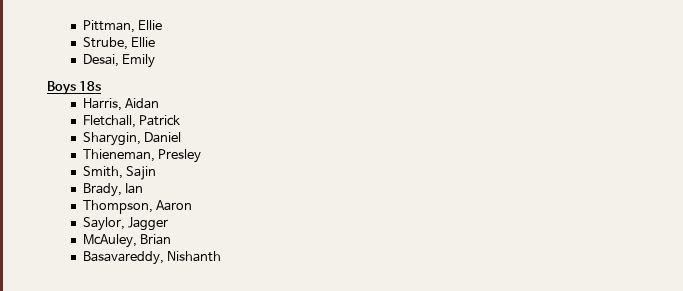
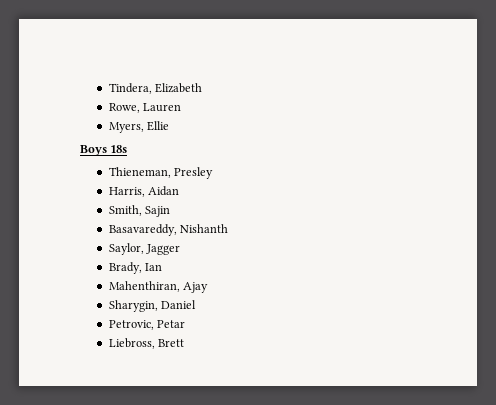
[82,20,162,33] [82,37,155,50] [82,54,155,68] Pittman, Ellie // Strube, Ellie // Desai, Emily -> [108,83,203,94] [108,103,182,113] [108,121,170,133] Tindera, Elizabeth // Rowe, Lauren // Myers, Ellie
(102, 86) none -> [108,167,214,179] // Thieneman, Presley
[82,115,180,128] [82,132,181,146] [82,149,201,163] [82,166,156,180] [82,183,143,197] [82,200,192,214] [82,217,168,231] [82,234,171,248] [82,251,221,265] Fletchall, Patrick // Sharygin, Daniel // Thieneman, Presley // Smith, Sajin // Brady, Ian // Thompson, Aaron // Saylor, Jagger // McAuley, Brian // Basavareddy, Nishanth -> [108,205,171,217] [108,224,229,236] [108,243,181,255] [108,262,163,274] [108,281,209,293] [108,300,197,312] [108,320,186,330] [108,338,185,349] Smith, Sajin // Basavareddy, Nishanth // Saylor, Jagger // Brady, Ian // Mahenthiran, Ajay // Sharygin, Daniel // Petrovic, Petar // Liebross, Brett

